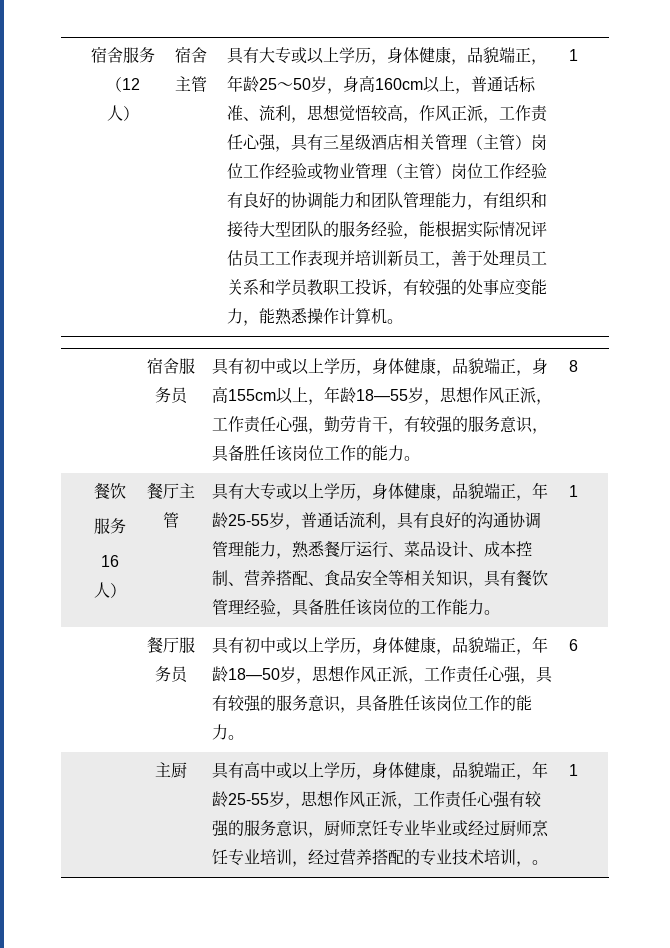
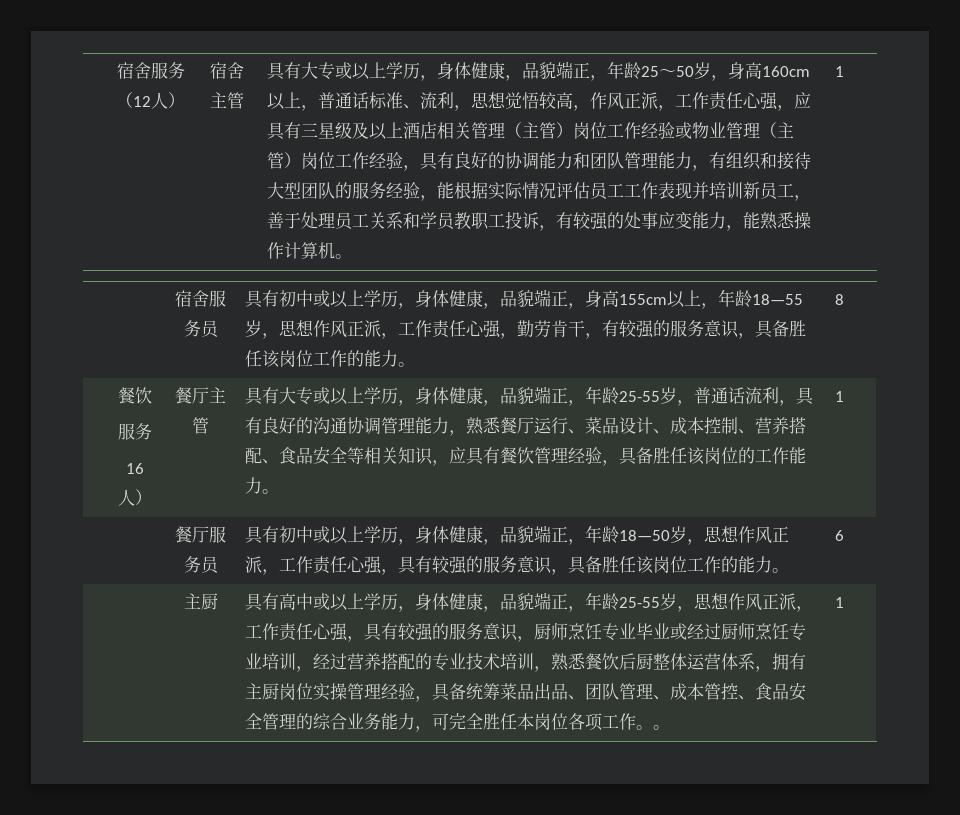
(292, 149) none -> [793,92,811,109] 应
(372, 142) none -> [351,122,403,140] 及以上
(548, 171) none -> [402,152,438,171] ，具
(485, 585) none -> [448,447,466,464] 应
(511, 799) none -> [346,623,382,642] ，具
(533, 864) none -> [550,653,806,672] [244,683,806,702] [244,713,653,732] 熟悉餐饮后厨整体运营体系，拥有主厨岗位实操管理经验，具备统筹菜品出品、团队管理、成本管控、食品安全管理的综合业务能力，可完全胜任本岗位各项工作。

